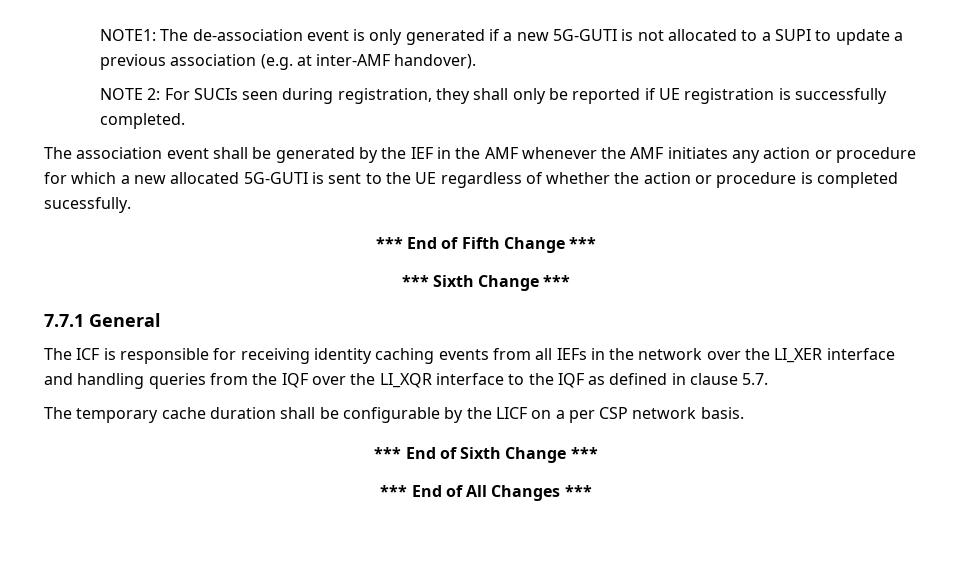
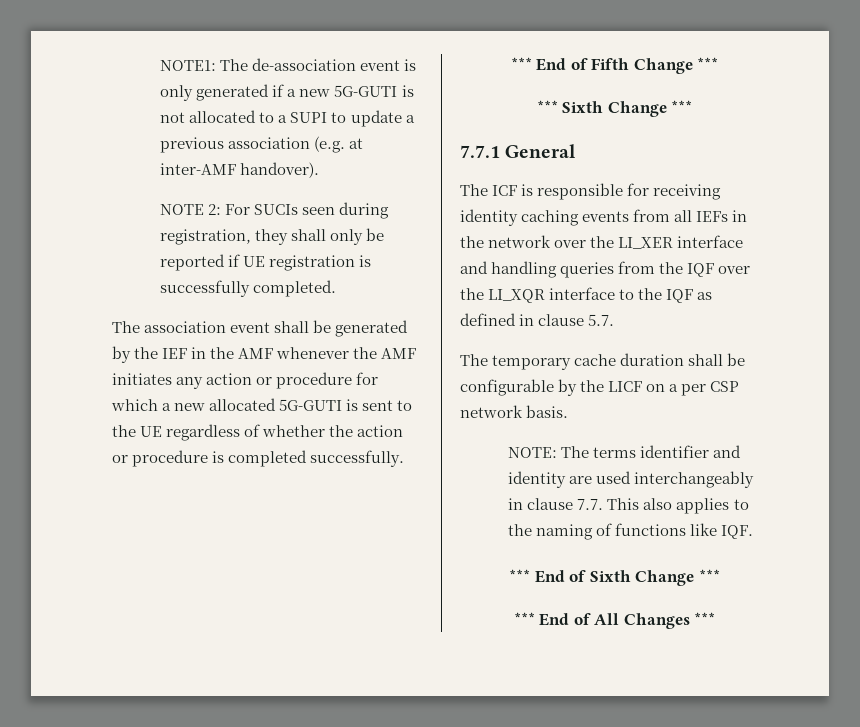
[44,197,131,213] sucessfully. -> [310,450,405,467] successfully.
(744, 413) none -> [508,445,742,458] [508,471,755,488] [508,498,749,514] [508,523,754,540] // NOTE: The terms identifier and identity are used interchangeably in clause 7.7. This also applies to the naming of functions like IQF.

